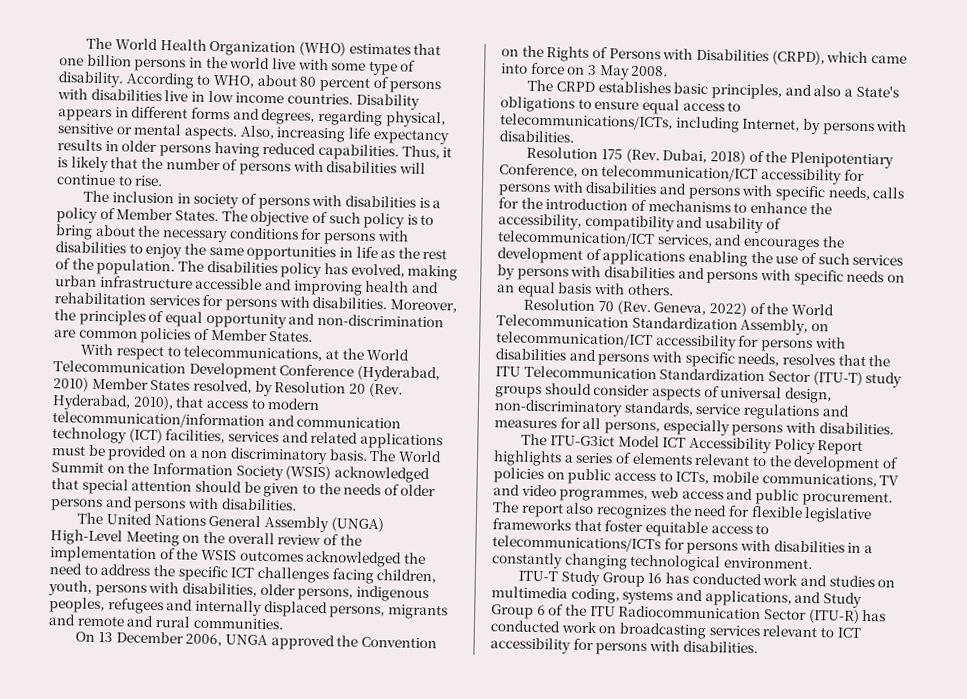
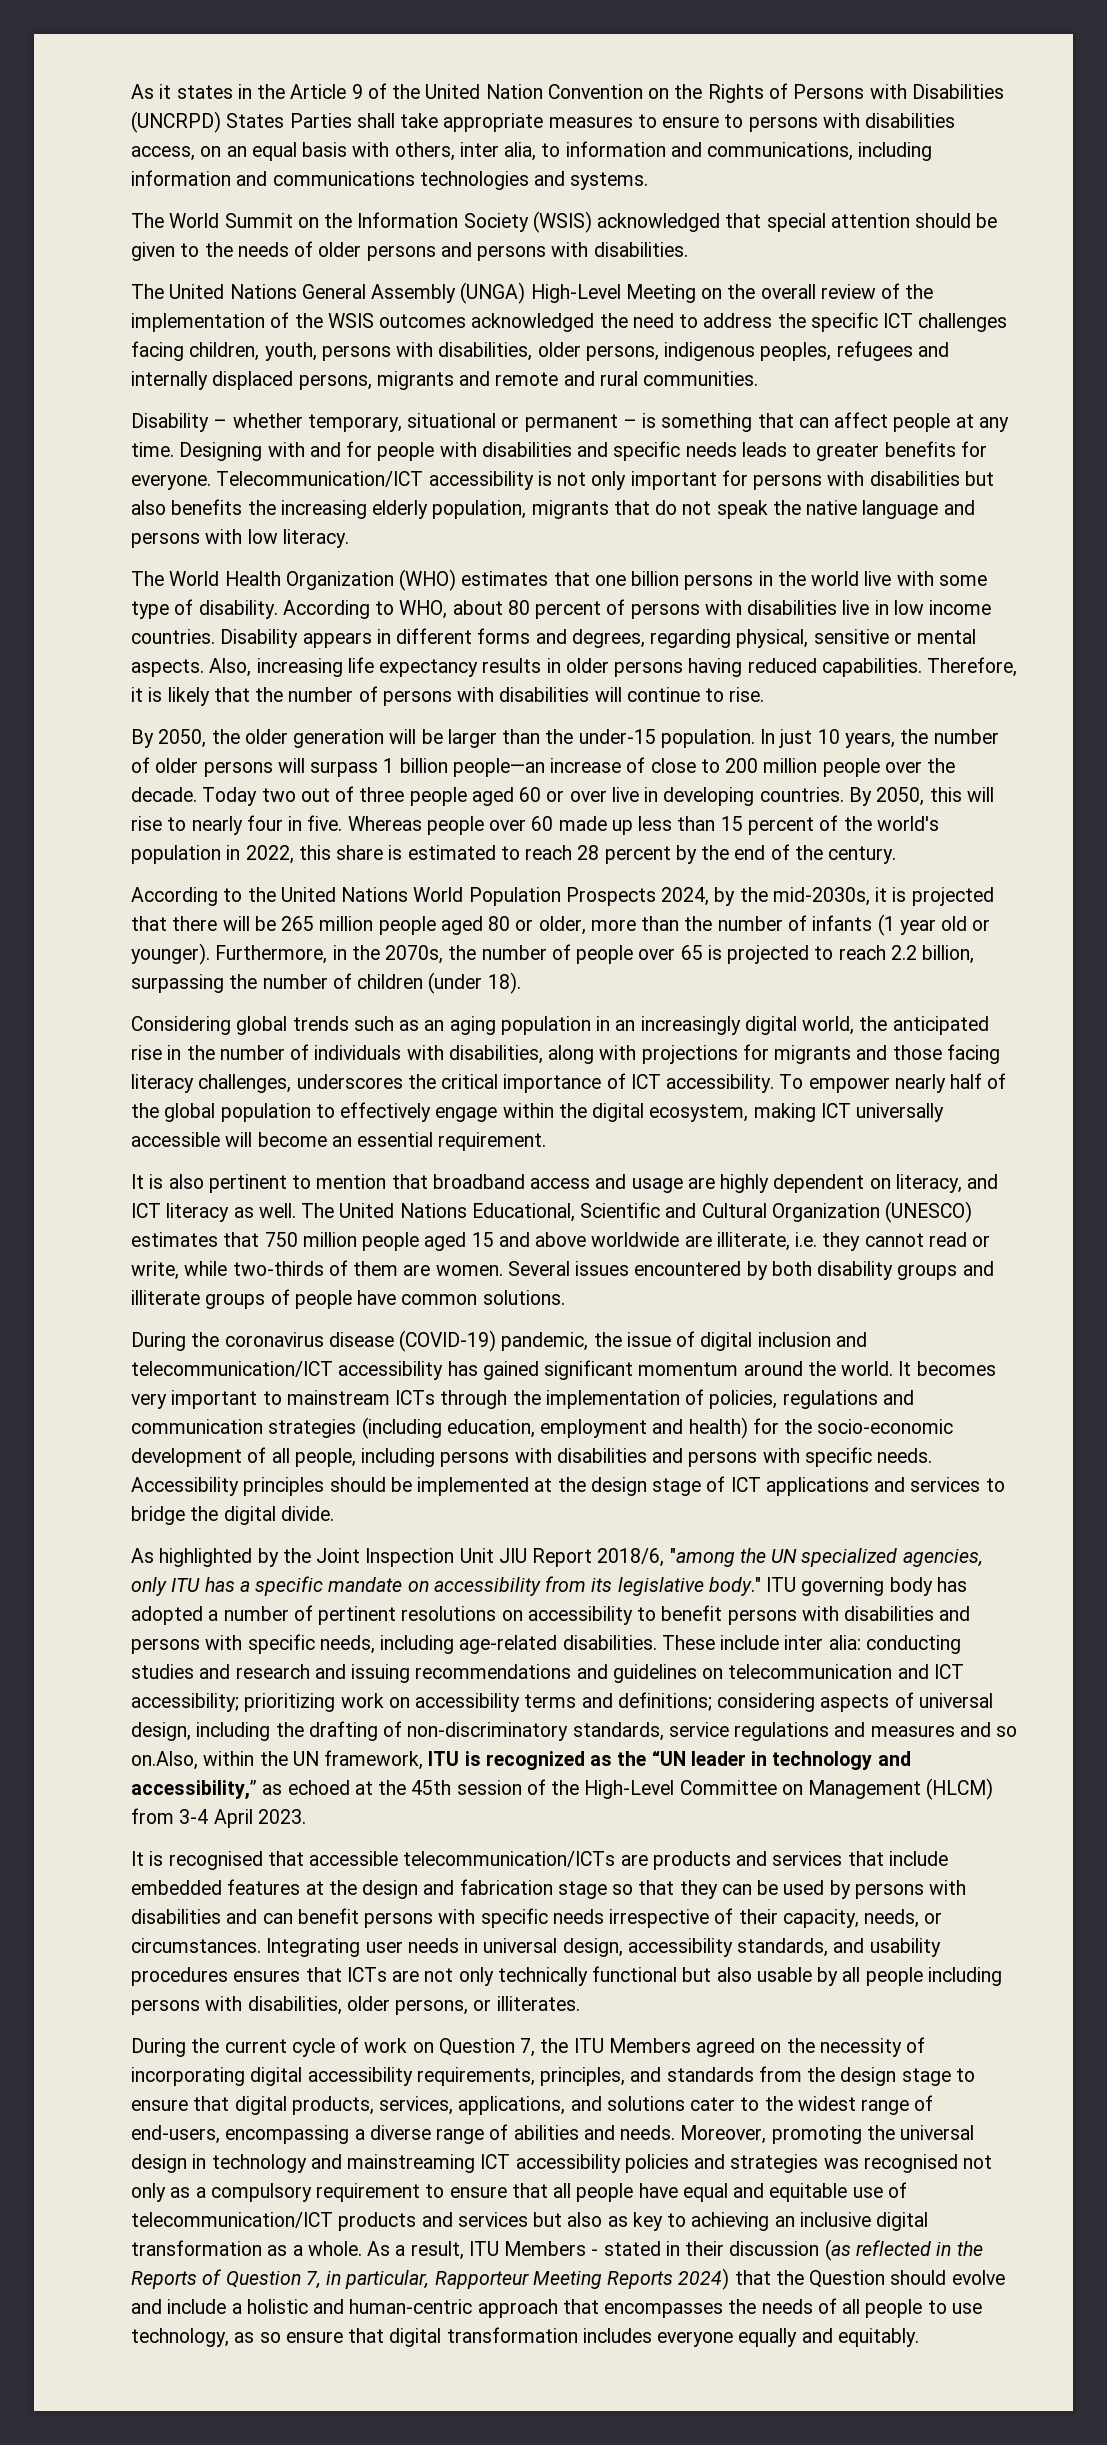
[86,37,442,57] [59,54,417,76] [58,71,442,94] [57,88,420,110] [58,106,446,128] [57,123,450,145] [57,139,453,161] [57,156,426,176] [56,174,164,187] [83,190,442,210] [56,207,435,229] [55,224,409,245] [55,241,448,262] [55,258,459,281] [55,275,439,296] [54,292,457,313] [54,309,444,329] [54,327,314,344] [80,343,410,362] [53,360,440,383] [53,377,403,398] [52,394,321,411] [52,411,402,430] [52,427,443,450] [51,444,368,465] The World Health Organization (WHO) estimates that one billion persons in the world live with some type of disability. According to WHO, about 80 percent of persons with disabilities live in low income countries. Disability appears in different forms and degrees, regarding physical, sensitive or mental aspects. Also, increasing life expectancy results in older persons having reduced capabilities. Thus, it is likely that the number of persons with disabilities will continue to rise. // The inclusion in society of persons with disabilities is a policy of Member States. The objective of such policy is to bring about the necessary conditions for persons with disabilities to enjoy the same opportunities in life as the rest of the population. The disabilities policy has evolved, making urban infrastructure accessible and improving health and rehabilitation services for persons with disabilities. Moreover, the principles of equal opportunity and non-discrimination are common policies of Member States. // With respect to telecommunications, at the World Telecommunication Development Conference (Hyderabad, 2010) Member States resolved, by Resolution 20 (Rev. Hyderabad, 2010), that access to modern telecommunication/information and communication technology (ICT) facilities, services and related applications must be provided on a non discriminatory basis. -> [131,83,1004,103] [131,111,956,133] [131,141,933,161] [131,170,649,190] As it states in the Article 9 of the United Nation Convention on the Rights of Persons with Disabilities (UNCRPD) States Parties shall take appropriate measures to ensure to persons with disabilities access, on an equal basis with others, inter alia, to information and communications, including information and communications technologies and systems. //
[75,631,437,651] [501,45,907,66] [501,62,669,80] [527,79,899,100] [500,96,742,115] [500,113,908,136] [499,130,575,143] [526,146,894,169] [499,163,865,185] [498,181,906,202] [498,197,832,215] [498,213,782,234] [497,230,845,252] [497,247,904,267] [497,264,905,286] [497,281,674,298] [523,298,834,317] [496,314,829,335] [496,331,846,353] [495,348,891,368] [495,365,903,388] [495,383,832,404] On 13 December 2006, UNGA approved the Convention on the Rights of Persons with Disabilities (CRPD), which came into force on 3 May 2008. // The CRPD establishes basic principles, and also a State's obligations to ensure equal access to telecommunications/ICTs, including Internet, by persons with disabilities. // Resolution 175 (Rev. Dubai, 2018) of the Plenipotentiary Conference, on telecommunication/ICT accessibility for persons with disabilities and persons with specific needs, calls for the introduction of mechanisms to enhance the accessibility, compatibility and usability of telecommunication/ICT services, and encourages the development of applications enabling the use of such services by persons with disabilities and persons with specific needs on an equal basis with others. // Resolution 70 (Rev. Geneva, 2022) of the World Telecommunication Standardization Assembly, on telecommunication/ICT accessibility for persons with disabilities and persons with specific needs, resolves that the ITU Telecommunication Standardization Sector (ITU-T) study groups should consider aspects of universal design, -> [131,412,1009,432] [131,441,987,461] [131,470,994,490] [131,499,975,519] [131,529,349,548] [131,569,987,591] [131,599,992,619] [131,628,977,648] [131,657,1018,677] [131,686,765,706] [131,729,999,748] [131,757,956,777] [131,786,994,806] [131,815,939,835] [131,844,897,864] [131,887,994,906] [131,914,991,936] [131,943,975,965] [131,972,521,994] [131,1016,989,1035] [131,1044,1000,1064] [131,1073,1007,1093] [131,1102,945,1122] [131,1132,547,1151] [131,1174,999,1193] [131,1201,973,1223] [131,1232,991,1251] [131,1260,994,1280] [131,1289,565,1309] [131,1330,867,1352] [131,1360,996,1380] [131,1389,914,1409] [131,1417,954,1439] [131,1447,933,1467] [131,1476,1005,1496] [131,1506,334,1525] [131,1548,983,1567] [131,1576,967,1596] [131,1605,971,1625] [131,1634,961,1654] [131,1664,964,1683] [131,1692,993,1712] [131,1721,403,1741] Disability – whether temporary, situational or permanent – is something that can affect people at any time. Designing with and for people with disabilities and specific needs leads to greater benefits for everyone. Telecommunication/ICT accessibility is not only important for persons with disabilities but also benefits the increasing elderly population, migrants that do not speak the native language and persons with low literacy. // The World Health Organization (WHO) estimates that one billion persons in the world live with some type of disability. According to WHO, about 80 percent of persons with disabilities live in low income countries. Disability appears in different forms and degrees, regarding physical, sensitive or mental aspects. Also, increasing life expectancy results in older persons having reduced capabilities. Therefore, it is likely that the number of persons with disabilities will continue to rise. // By 2050, the older generation will be larger than the under-15 population. In just 10 years, the number of older persons will surpass 1 billion people—an increase of close to 200 million people over the decade. Today two out of three people aged 60 or over live in developing countries. By 2050, this will rise to nearly four in five. Whereas people over 60 made up less than 15 percent of the world's population in 2022, this share is estimated to reach 28 percent by the end of the century. // According to the United Nations World Population Prospects 2024, by the mid-2030s, it is projected that there will be 265 million people aged 80 or older, more than the number of infants (1 year old or younger). Furthermore, in the 2070s, the number of people over 65 is projected to reach 2.2 billion, surpassing the number of children (under 18). // Considering global trends such as an aging population in an increasingly digital world, the anticipated rise in the number of individuals with disabilities, along with projections for migrants and those facing literacy challenges, underscores the critical importance of ICT accessibility. To empower nearly half of the global population to effectively engage within the digital ecosystem, making ICT universally accessible will become an essential requirement. // It is also pertinent to mention that broadband access and usage are highly dependent on literacy, and ICT literacy as well. The United Nations Educational, Scientific and Cultural Organization (UNESCO) estimates that 750 million people aged 15 and above worldwide are illiterate, i.e. they cannot read or write, while two-thirds of them are women. Several issues encountered by both disability groups and illiterate groups of people have common solutions. // During the coronavirus disease (COVID-19) pandemic, the issue of digital inclusion and telecommunication/ICT accessibility has gained significant momentum around the world. It becomes very important to mainstream ICTs through the implementation of policies, regulations and communication strategies (including education, employment and health) for the socio-economic development of all people, including persons with disabilities and persons with specific needs. Accessibility principles should be implemented at the design stage of ICT applications and services to bridge the digital divide. // As highlighted by the Joint Inspection Unit JIU Report 2018/6, "among the UN specialized agencies, only ITU has a specific mandate on accessibility from its legislative body." ITU governing body has adopted a number of pertinent resolutions on accessibility to benefit persons with disabilities and persons with specific needs, including age-related disabilities. These include inter alia: conducting studies and research and issuing recommendations and guidelines on telecommunication and ICT accessibility; prioritizing work on accessibility terms and definitions; considering aspects of universal design, including the drafting of
[559,417,894,437] [521,433,864,455] [493,450,899,473] [493,467,900,488] [493,484,893,507] [493,501,873,524] [492,518,770,538] [492,535,873,555] [492,552,813,572] [518,570,896,588] [491,586,862,608] [491,604,887,624] [490,620,861,640] [490,637,758,656] for all persons, especially persons with disabilities. // The ITU-G3ict Model ICT Accessibility Policy Report highlights a series of elements relevant to the development of policies on public access to ICTs, mobile communications, TV and video programmes, web access and public procurement. The report also recognizes the need for flexible legislative frameworks that foster equitable access to telecommunications/ICTs for persons with disabilities in a constantly changing technological environment. // ITU-T Study Group 16 has conducted work and studies on multimedia coding, systems and applications, and Study Group 6 of the ITU Radiocommunication Sector (ITU-R) has conducted work on broadcasting services relevant to ICT accessibility for persons with disabilities. -> [959,1722,1018,1737] [131,1750,911,1770] [131,1778,994,1800] [131,1808,306,1828] [131,1851,948,1870] [131,1879,967,1899] [131,1908,943,1928] [131,1938,941,1957] [131,1966,1002,1986] [131,1996,580,2015] [131,2037,926,2057] [131,2066,975,2086] [131,2095,934,2115] [131,2124,975,2144] [131,2154,993,2173] [131,2182,907,2202] [131,2212,929,2231] [131,2239,983,2261] [131,2268,1005,2290] [131,2298,982,2318] [131,2327,919,2347] and so on.Also, within the UN framework, ITU is recognized as the “UN leader in technology and accessibility,” as echoed at the 45th session of the High-Level Committee on Management (HLCM) from 3-4 April 2023. // It is recognised that accessible telecommunication/ICTs are products and services that include embedded features at the design and fabrication stage so that they can be used by persons with disabilities and can benefit persons with specific needs irrespective of their capacity, needs, or circumstances. Integrating user needs in universal design, accessibility standards, and usability procedures ensures that ICTs are not only technically functional but also usable by all people including persons with disabilities, older persons, or illiterates. // During the current cycle of work on Question 7, the ITU Members agreed on the necessity of incorporating digital accessibility requirements, principles, and standards from the design stage to ensure that digital products, services, applications, and solutions cater to the widest range of end-users, encompassing a diverse range of abilities and needs. Moreover, promoting the universal design in technology and mainstreaming ICT accessibility policies and strategies was recognised not only as a compulsory requirement to ensure that all people have equal and equitable use of telecommunication/ICT products and services but also as key to achieving an inclusive digital transformation as a whole. As a result, ITU Members - stated in their discussion (as reflected in the Reports of Question 7, in particular, Rapporteur Meeting Reports 2024) that the Question should evolve and include a holistic and human-centric approach that encompasses the needs of all people to use technology, as so ensure that digital transformation includes everyone equally and equitably.

